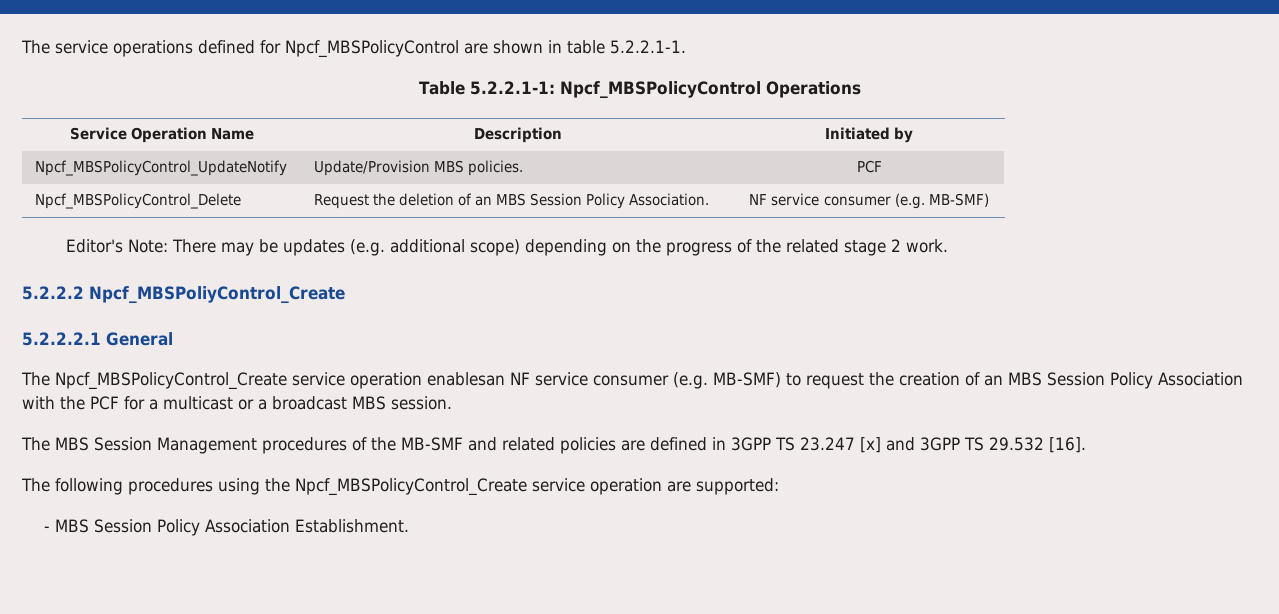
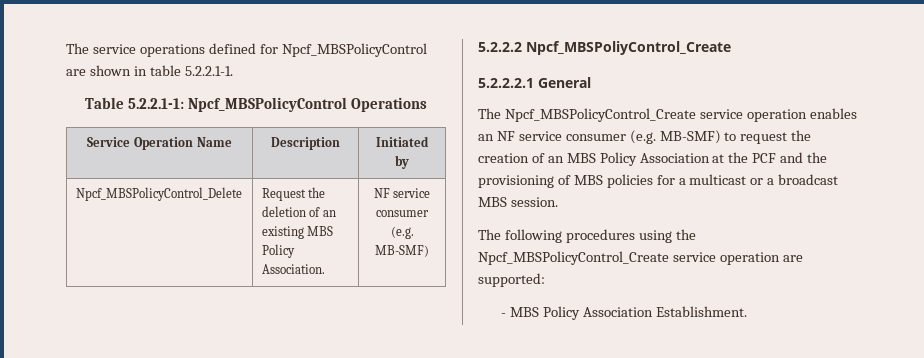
[35,160,288,176] [314,160,524,176] [856,160,882,173] // Npcf_MBSPolicyControl_UpdateNotify | Update/Provision MBS policies. | PCF -> (409, 162) none
[496,193,583,206] MBS Session -> [261,226,334,239] existing MBS
[65,239,948,256] // Editor's Note: There may be updates (e.g. additional scope) depending on the progress of the related stage 2 work. -> (429, 251) none
[427,372,505,386] enablesan -> [809,108,857,119] [478,134,494,141] enables an
[1047,372,1243,389] [22,396,55,409] Session Policy Association with -> [599,152,725,166] Policy Association at
(119, 403) none -> [780,152,828,163] [478,174,653,188] and the provisioning of MBS policies
[21,437,1086,454] // The MBS Session Management procedures of the MB-SMF and related policies are defined in 3GPP TS 23.247 [x] and 3GPP TS 29.532 [16]. -> (558, 202) none
[93,519,152,533] Session -> (540, 312) none

